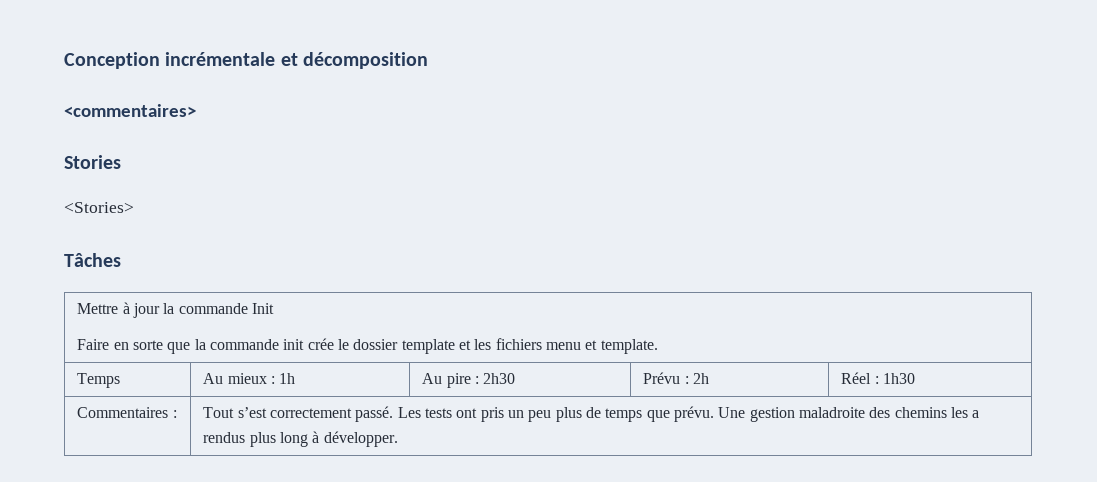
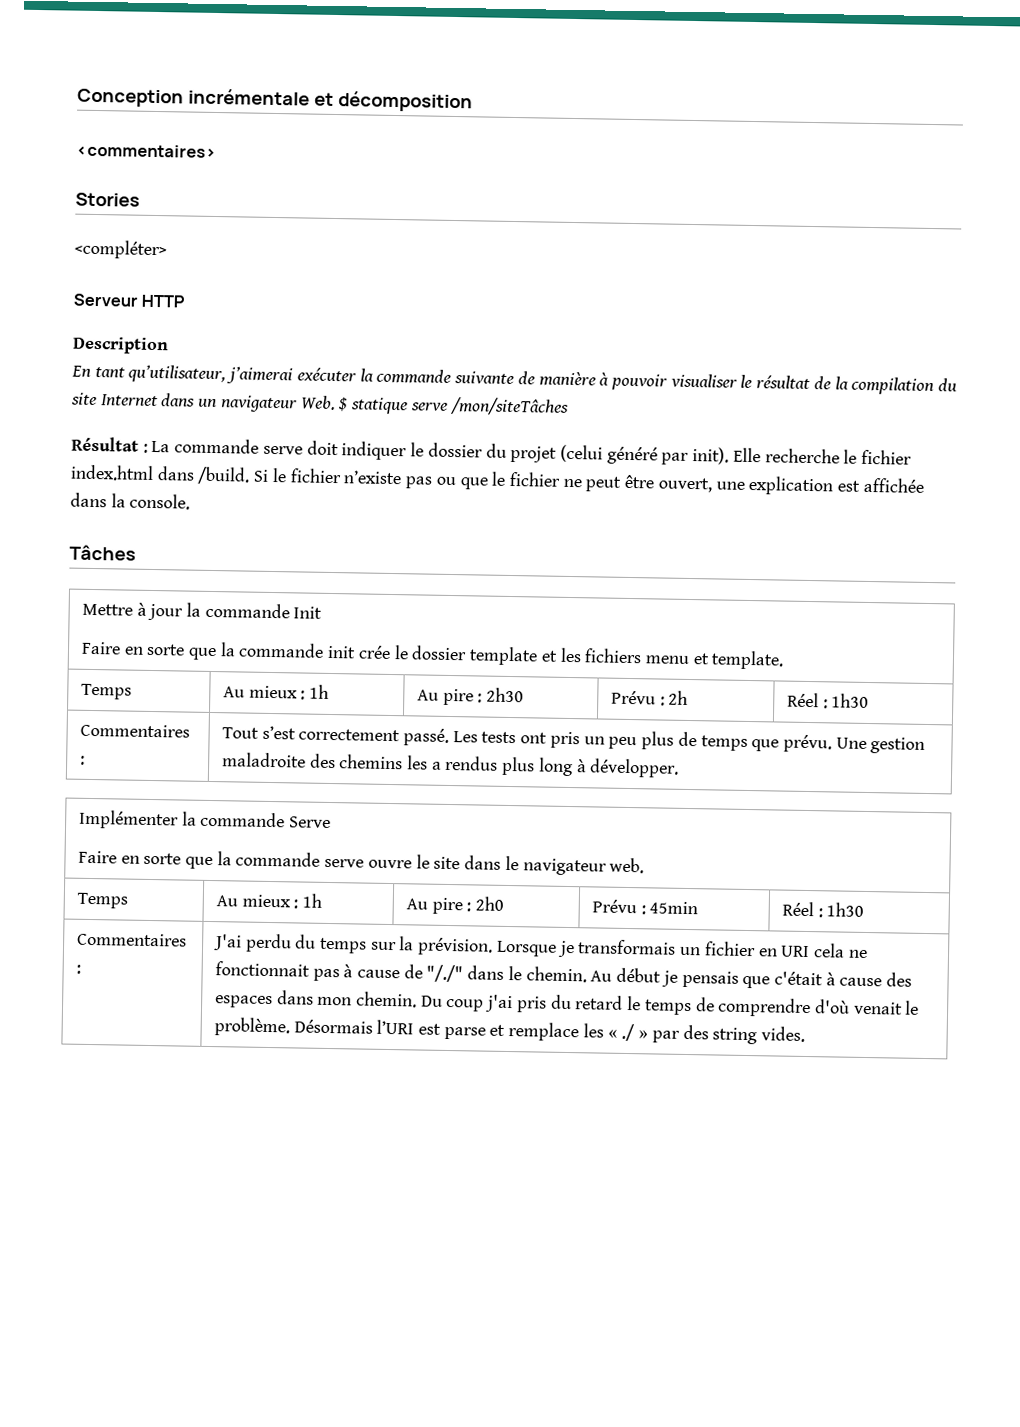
[64,202,134,213] <Stories> -> [74,239,167,260] [73,293,186,308] [72,336,169,355] [71,364,958,396] [71,392,569,416] [71,436,913,465] [70,464,924,496] [70,492,191,510] <compléter> // Serveur HTTP // Description // En tant qu’utilisateur, j’aimerai exécuter la commande suivante de manière à pouvoir visualiser le résultat de la compilation du site Internet dans un navigateur Web. $ statique serve /mon/siteTâches // Résultat : La commande serve doit indiquer le dossier du projet (celui généré par init). Elle recherche le fichier index.html dans /build. Si le fichier n’existe pas ou que le fichier ne peut être ouvert, une explication est affichée dans la console.
(398, 439) none -> [78,809,332,830] [77,850,645,876] [76,892,128,909] [215,893,323,909] [405,896,505,915] [591,899,699,915] [781,901,865,918] [76,932,187,947] [75,964,81,974] [212,933,868,959] [214,961,913,989] [214,990,920,1018] [213,1017,805,1045] // Implémenter la commande Serve // Faire en sorte que la commande serve ouvre le site dans le navigateur web. // Temps | Au mieux : 1h | Au pire : 2h0 | Prévu : 45min | Réel : 1h30 // Commentaires : | J'ai perdu du temps sur la prévision. Lorsque je transformais un fichier en URI cela ne fonctionnait pas à cause de "/./" dans le chemin. Au début je pensais que c'était à cause des espaces dans mon chemin. Du coup j'ai pris du retard le temps de comprendre d'où venait le problème. Désormais l’URI est parse et remplace les « ./ » par des string vides.

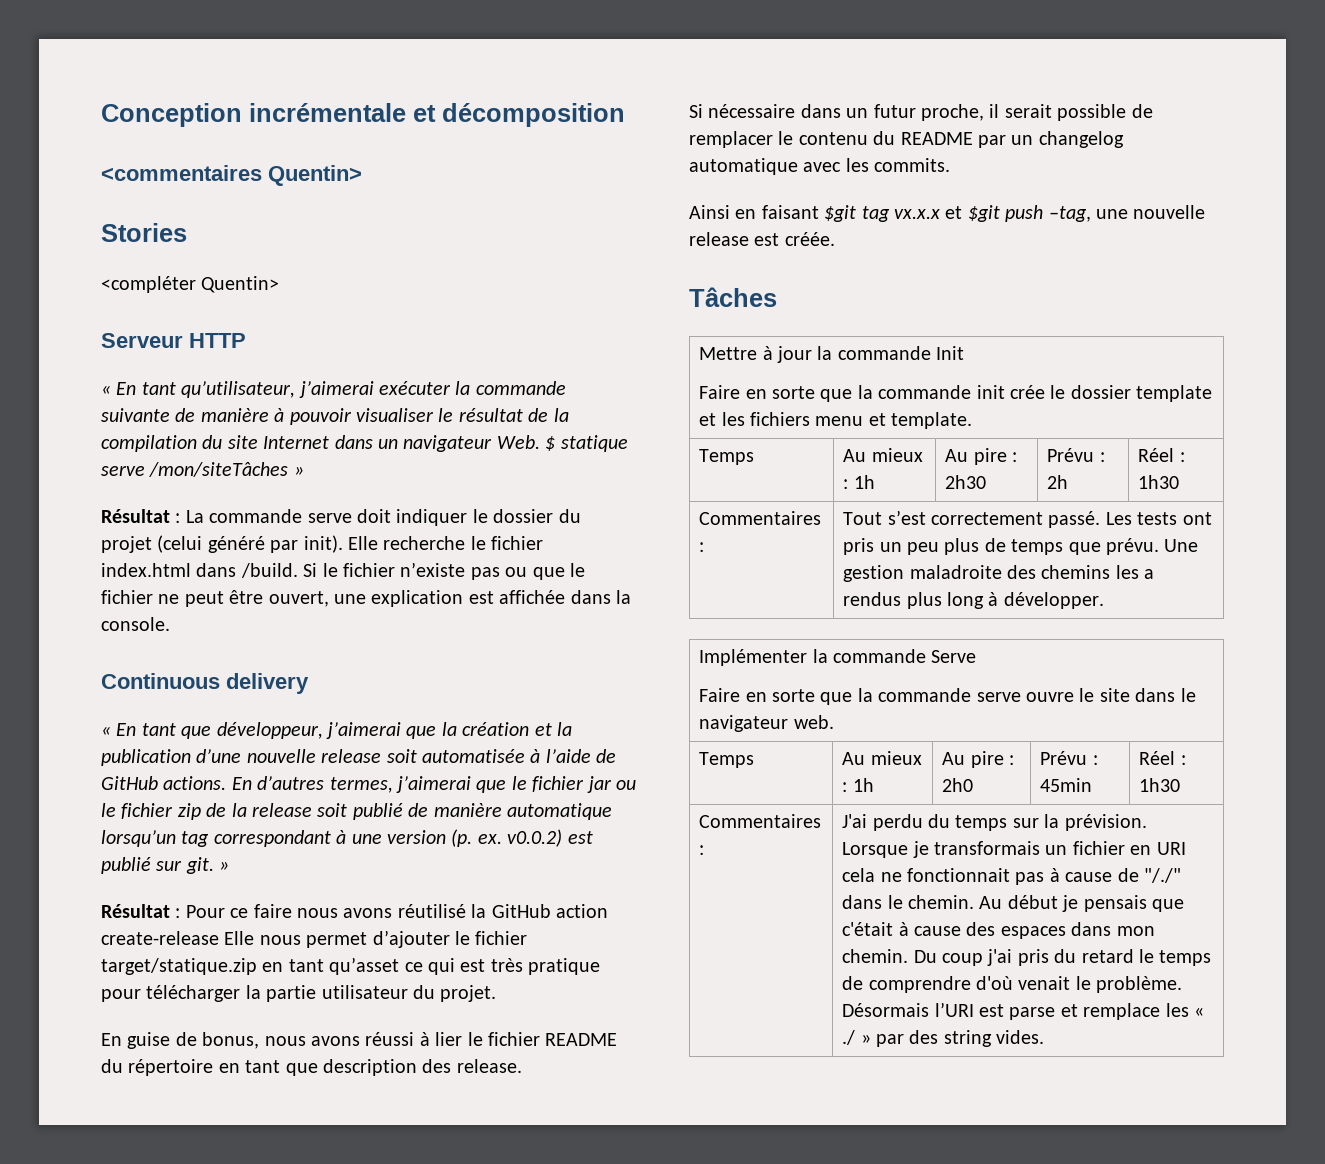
[76,143,217,159] <commentaires> -> [101,165,362,186] <commentaires Quentin>
[74,239,167,260] <compléter> -> [101,276,280,293] <compléter Quentin>
[72,336,169,355] Description // -> [101,385,111,395] «
(569, 406) none -> [293,466,304,476] »
(191, 501) none -> [101,673,309,694] [101,722,572,739] [101,749,617,766] [101,776,636,793] [101,803,612,820] [101,829,593,847] [101,857,230,874] [101,904,608,918] [101,930,528,948] [101,957,601,975] [101,985,497,1002] [101,1032,618,1049] [101,1059,522,1076] [689,104,1153,121] [689,131,1124,148] [689,158,951,175] [689,205,1206,222] [689,232,835,246] // Continuous delivery // « En tant que développeur, j’aimerai que la création et la publication d’une nouvelle release soit automatisée à l’aide de GitHub actions. En d’autres termes, j’aimerai que le fichier jar ou le fichier zip de la release soit publié de manière automatique lorsqu’un tag correspondant à une version (p. ex. v0.0.2) est publié sur git. » // Résultat : Pour ce faire nous avons réutilisé la GitHub action create-release Elle nous permet d’ajouter le fichier target/statique.zip en tant qu’asset ce qui est très pratique pour télécharger la partie utilisateur du projet. // En guise de bonus, nous avons réussi à lier le fichier README du répertoire en tant que description des release. // Si nécessaire dans un futur proche, il serait possible de remplacer le contenu du README par un changelog automatique avec les commits. // Ainsi en faisant $git tag vx.x.x et $git push –tag, une nouvelle release est créée.

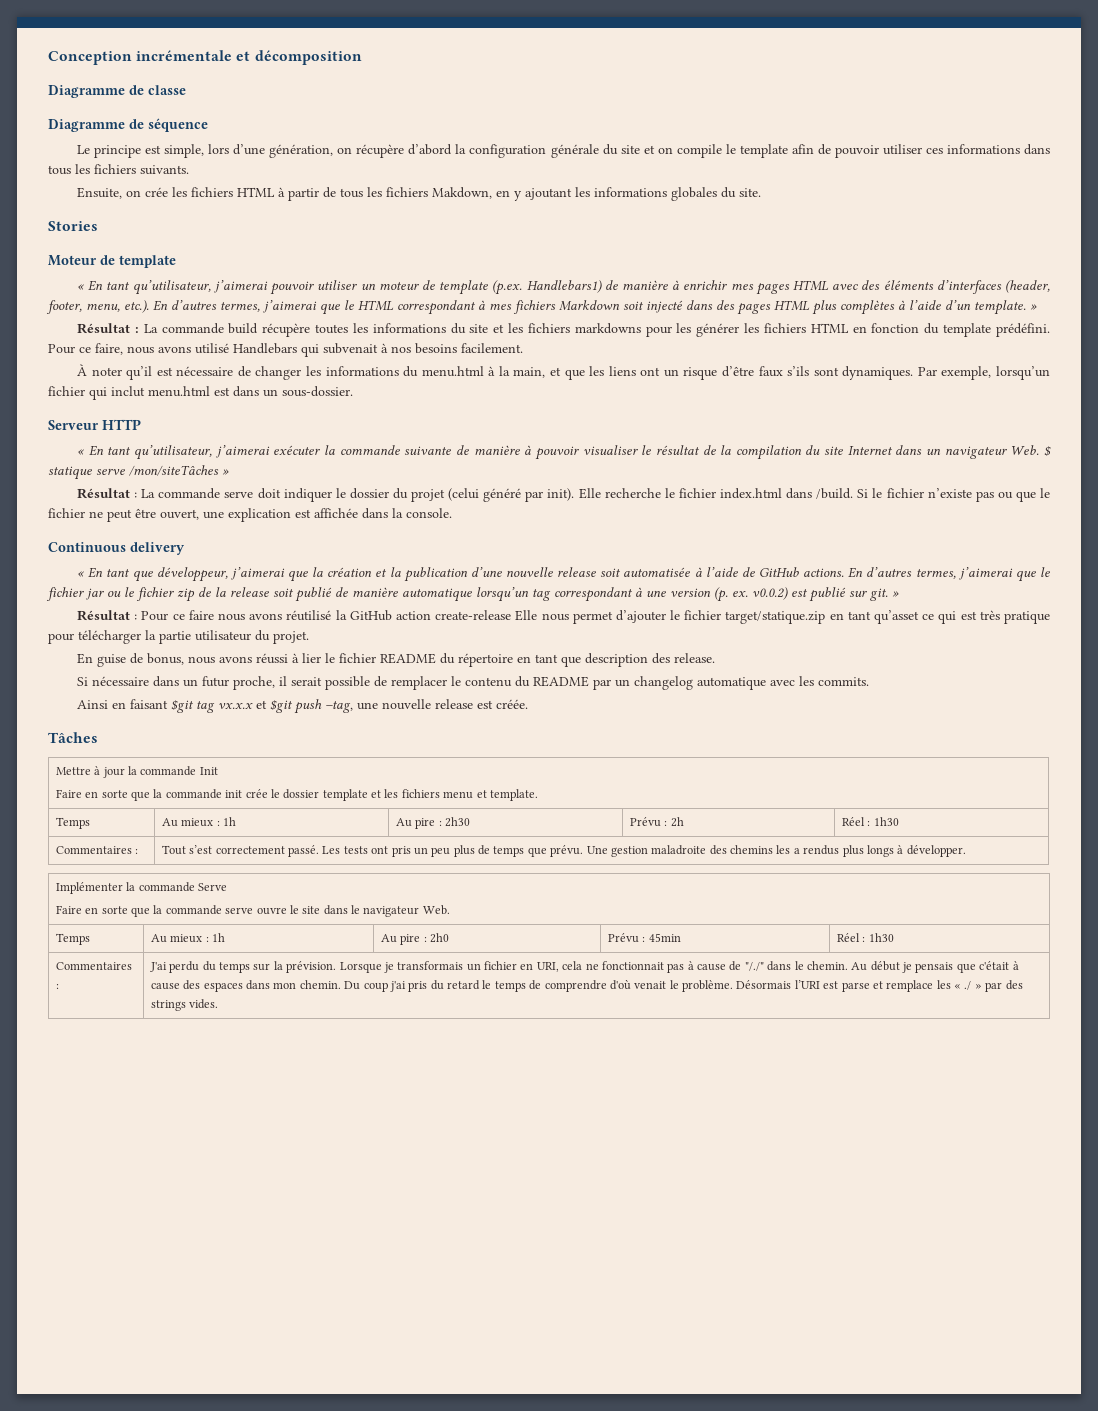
[101,165,362,186] [101,223,187,242] [101,276,280,293] <commentaires Quentin> // Stories // <compléter Quentin> -> [48,85,186,98] [48,118,208,132] [77,144,1051,158] [48,164,189,175] [77,187,762,201] [48,221,98,231] [48,255,176,268] [77,280,1050,295] [46,300,1037,315] [77,323,1050,337] [48,343,523,357] [77,364,1050,380] [48,386,353,400] Diagramme de classe // Diagramme de séquence // Le principe est simple, lors d’une génération, on récupère d’abord la configuration générale du site et on compile le template afin de pouvoir utiliser ces informations dans tous les fichiers suivants. // Ensuite, on crée les fichiers HTML à partir de tous les fichiers Makdown, en y ajoutant les informations globales du site. // Stories // Moteur de template // « En tant qu’utilisateur, j’aimerai pouvoir utiliser un moteur de template (p.ex. Handlebars1) de manière à enrichir mes pages HTML avec des éléments d’interfaces (header, footer, menu, etc.). En d’autres termes, j’aimerai que le HTML correspondant à mes fichiers Markdown soit injecté dans des pages HTML plus complètes à l’aide d’un template. » // Résultat : La commande build récupère toutes les informations du site et les fichiers markdowns pour les générer les fichiers HTML en fonction du template prédéfini. Pour ce faire, nous avons utilisé Handlebars qui subvenait à nos besoins facilement. // À noter qu’il est nécessaire de changer les informations du menu.html à la main, et que les liens ont un risque d’être faux s’ils sont dynamiques. Par exemple, lorsqu’un fichier qui inclut menu.html est dans un sous-dossier.
[947,592,985,609] long -> [866,845,894,857] longs
[793,715,834,729] web. -> [422,905,450,915] Web.
[1156,842,1186,855] URI -> [536,962,559,972] URI,
[943,1030,992,1047] string -> [150,1000,186,1011] strings

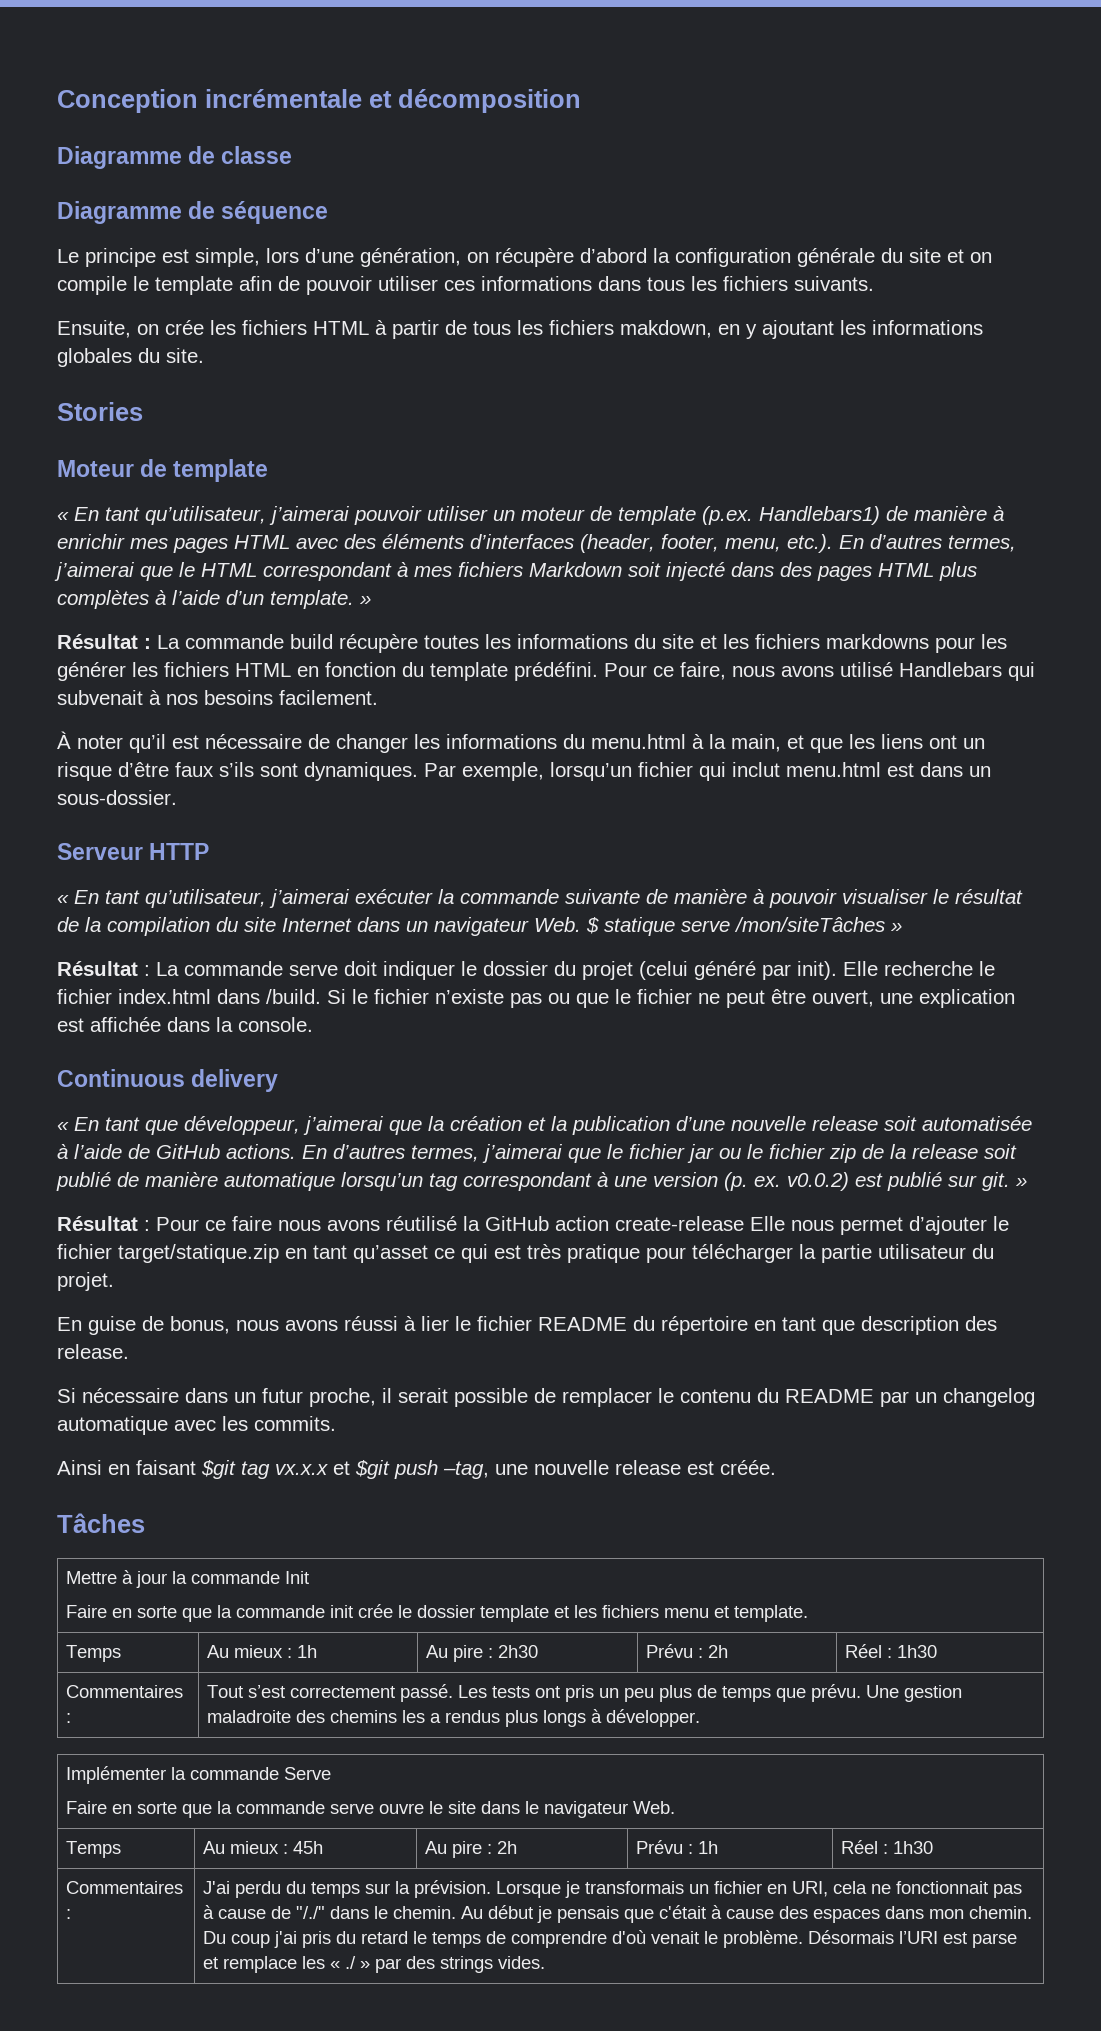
[432,187,493,199] Makdown, -> [620,320,712,338] makdown,
[212,933,226,942] [380,933,450,945] [607,933,681,943] 1h | Au pire : 2h0 | Prévu : 45min -> [292,1841,323,1854] [424,1841,517,1858] [635,1840,718,1854] 45h | Au pire : 2h | Prévu : 1h

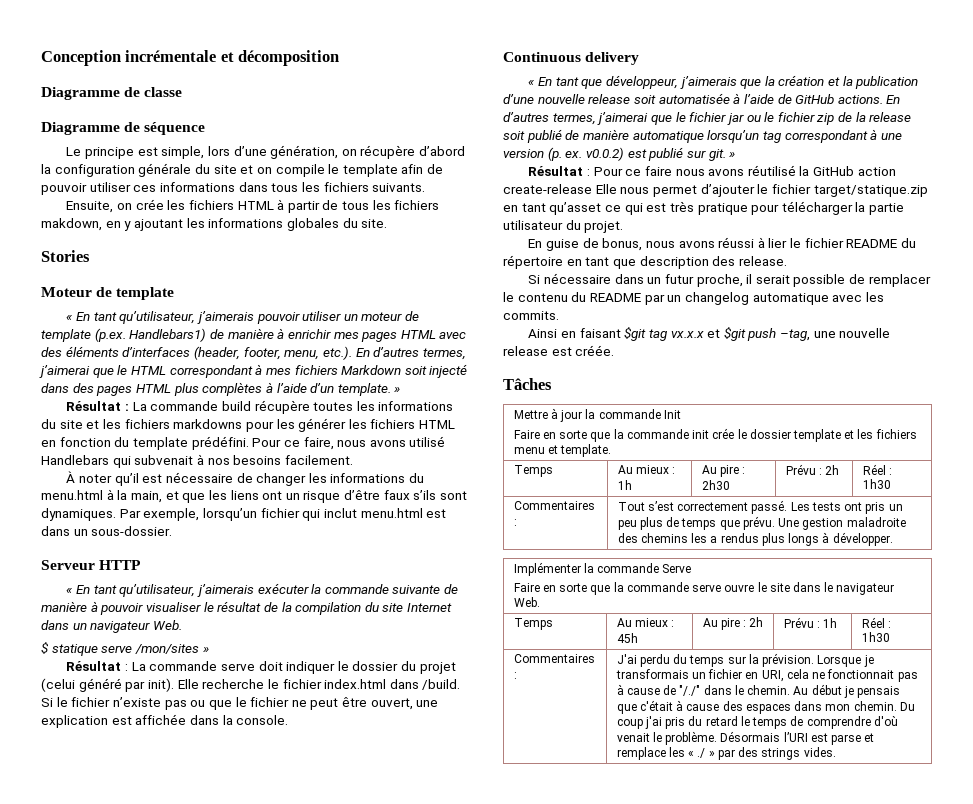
[269,506,350,525] j’aimerai -> [196,311,254,324] j’aimerais
[269,889,350,908] j’aimerai -> [196,584,254,597] j’aimerais
(581, 924) none -> (182, 625) //
[734,917,885,932] /mon/siteTâches -> [134,644,199,654] /mon/sites
[303,1116,384,1135] j’aimerai -> [679,76,737,89] j’aimerais

